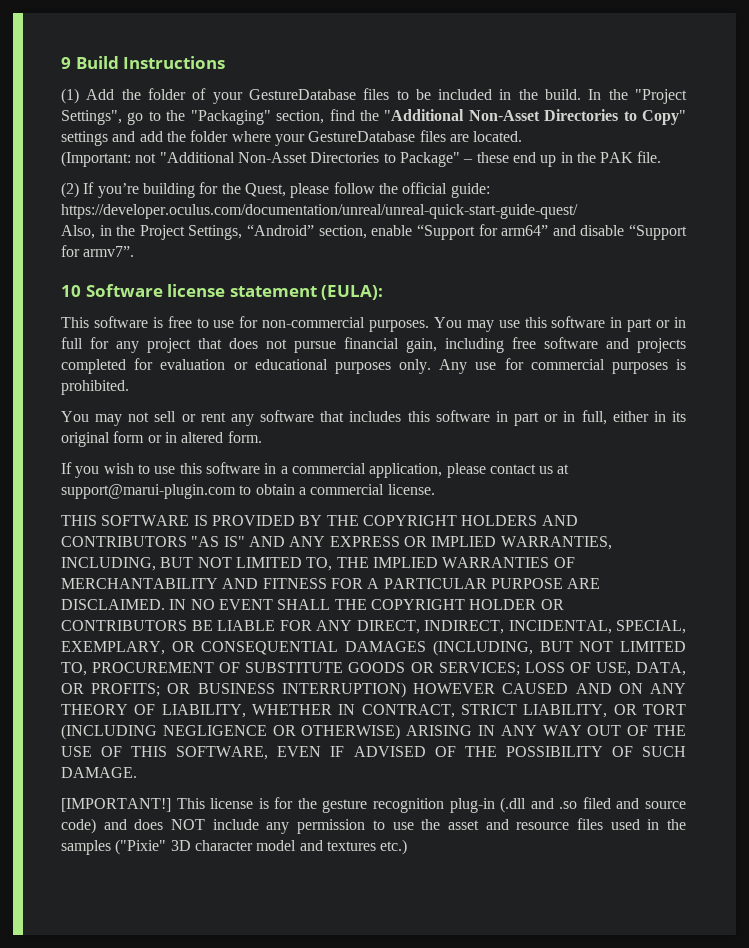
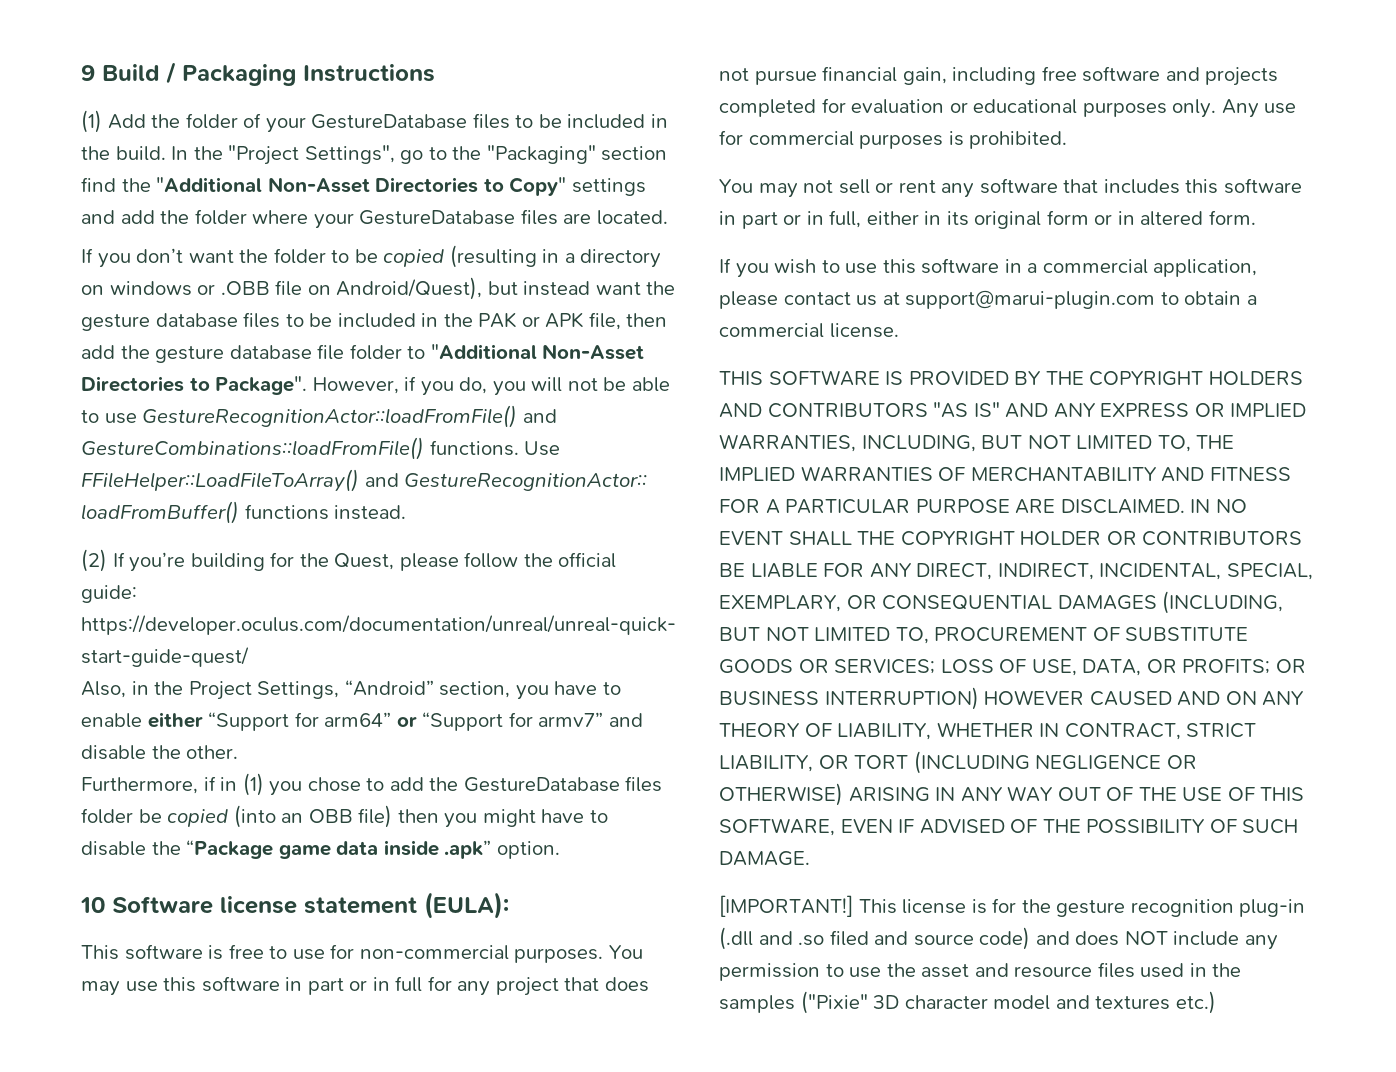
(119, 62) none -> [166,62,296,86] / Packaging
[276,110,325,124] section, -> [601,146,668,161] section
[61,151,662,167] (Important: not "Additional Non-Asset Directories to Package" – these end up in the PAK file. -> [81,245,662,268] [81,277,676,300] [81,312,668,331] [81,344,645,363] [81,376,670,396] [81,405,557,428] [81,437,561,460] [81,469,648,492] [81,501,407,524] If you don’t want the folder to be copied (resulting in a directory on windows or .OBB file on Android/Quest), but instead want the gesture database files to be included in the PAK or APK file, then add the gesture database file folder to "Additional Non-Asset Directories to Package". However, if you do, you will not be able to use GestureRecognitionActor::loadFromFile() and GestureCombinations::loadFromFile() functions. Use FFileHelper::LoadFileToArray() and GestureRecognitionActor:: loadFromBuffer() functions instead.
[371,224,688,240] [61,245,135,257] enable “Support for arm64” and disable “Support for armv7”. -> [515,681,621,700] [81,712,643,731] [81,745,239,760] [81,773,663,796] [81,805,608,828] [81,840,560,859] you have to enable either “Support for arm64” or “Support for armv7” and disable the other. // Furthermore, if in (1) you chose to add the GestureDatabase files folder be copied (into an OBB file) then you might have to disable the “Package game data inside .apk” option.

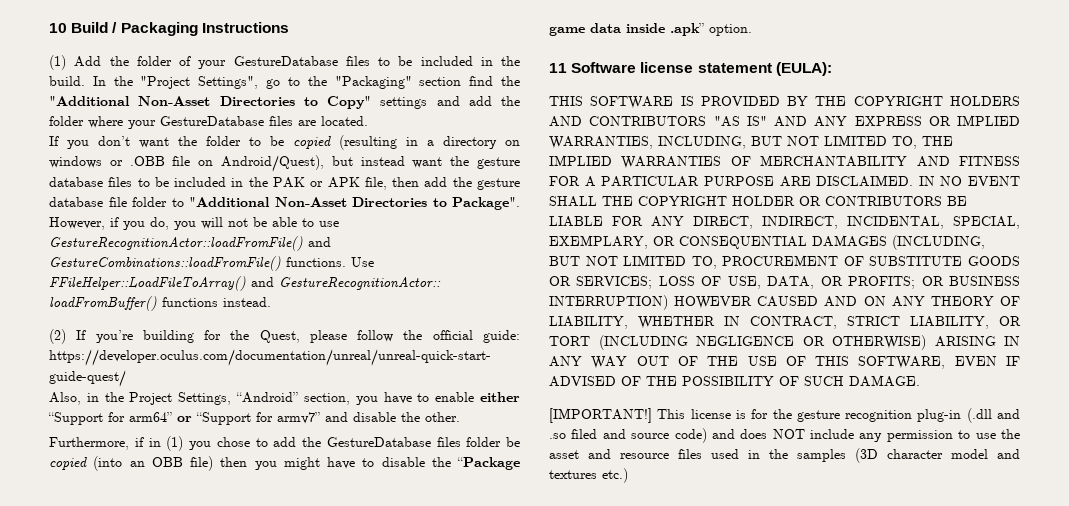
[81,65,95,81] 9 -> [49,23,67,33] 10
[80,897,105,913] 10 -> [549,63,567,73] 11
[81,944,643,963] [81,976,649,996] [719,66,1279,86] [719,98,1297,118] [719,130,1068,149] [719,178,1302,198] [719,210,1256,229] [719,258,1258,278] [719,290,1257,309] [719,323,899,338] // This software is free to use for non-commercial purposes. You may use this software in part or in full for any project that does not pursue financial gain, including free software and projects completed for evaluation or educational purposes only. Any use for commercial purposes is prohibited. // You may not sell or rent any software that includes this software in part or in full, either in its original form or in altered form. // If you wish to use this software in a commercial application, please contact us at support@marui-plugin.com to obtain a commercial license. -> (832, 69) none
[800,991,900,1014] ("Pixie" 3D -> [855,448,878,463] (3D

